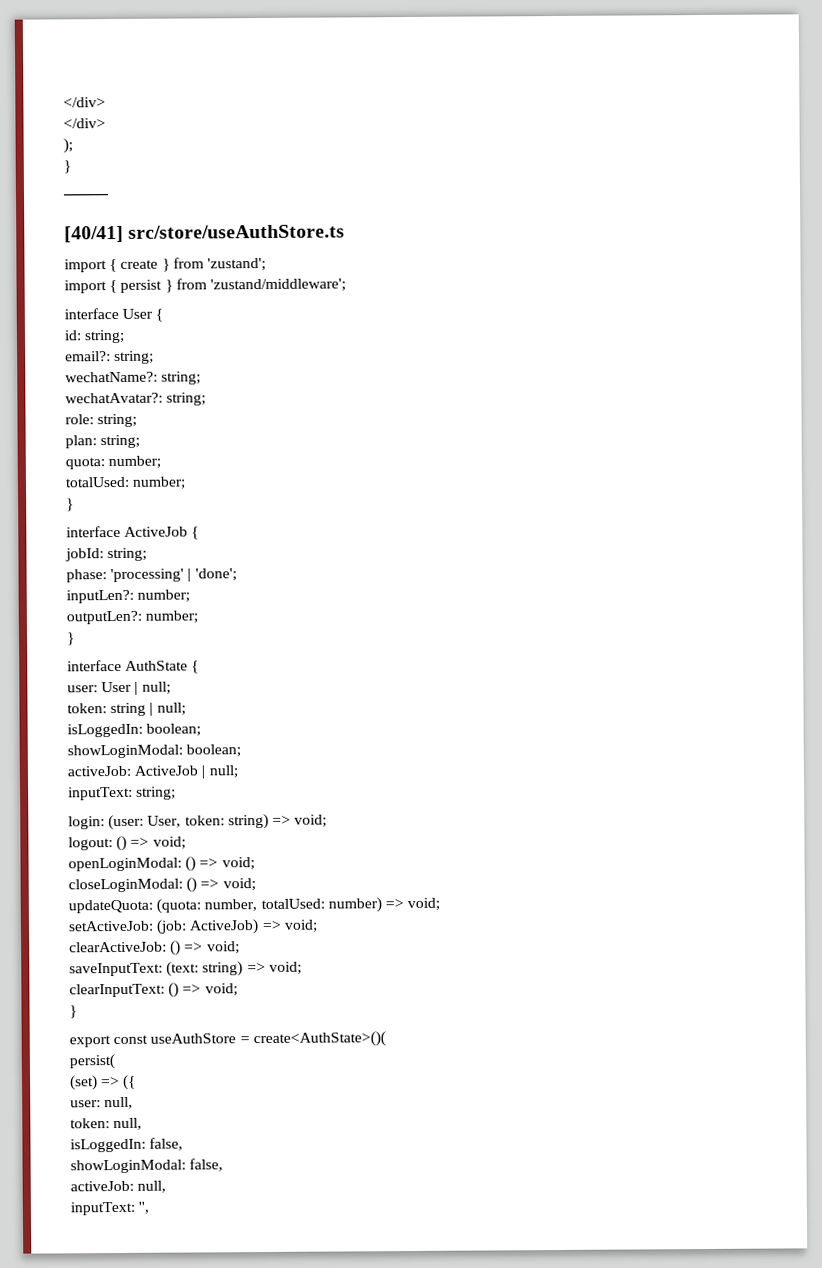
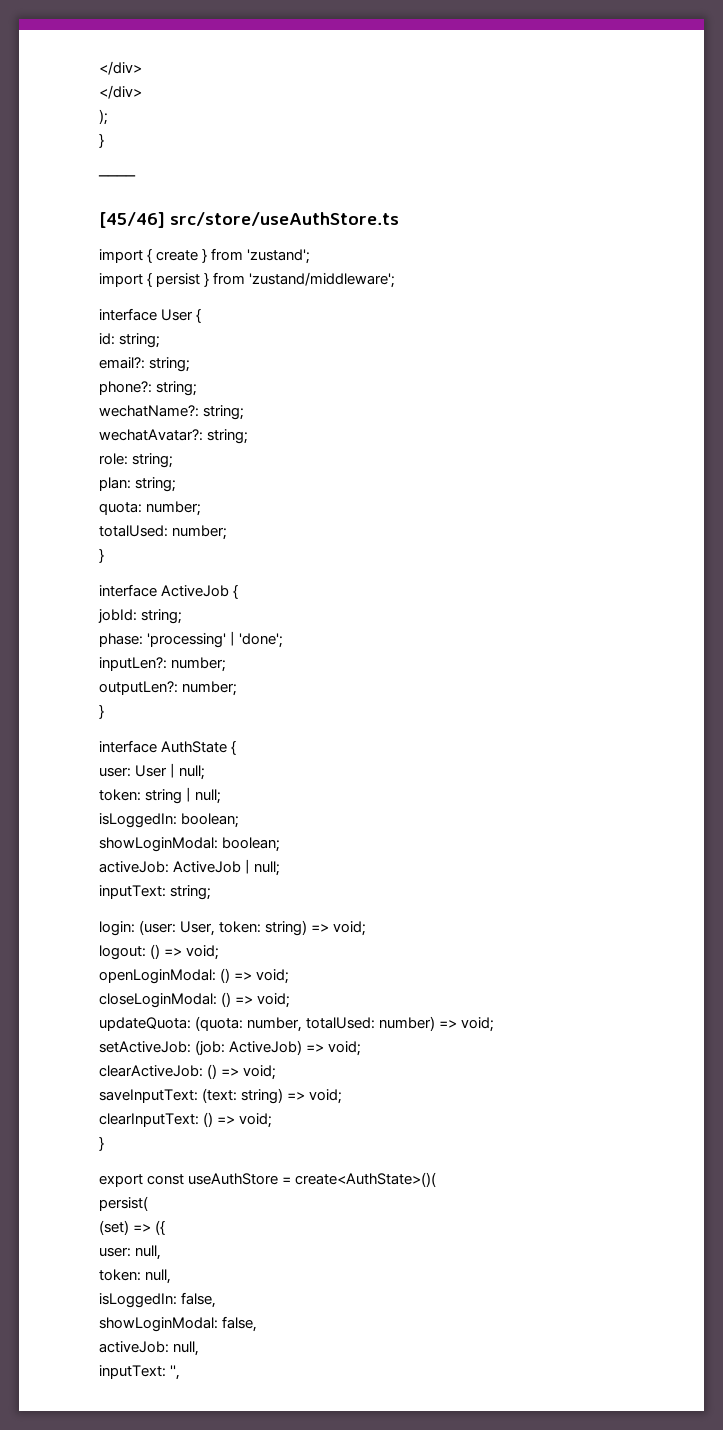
[64,225,124,243] [40/41] -> [99,212,165,228] [45/46]
(155, 357) none -> [99,381,198,396] // phone?: string;

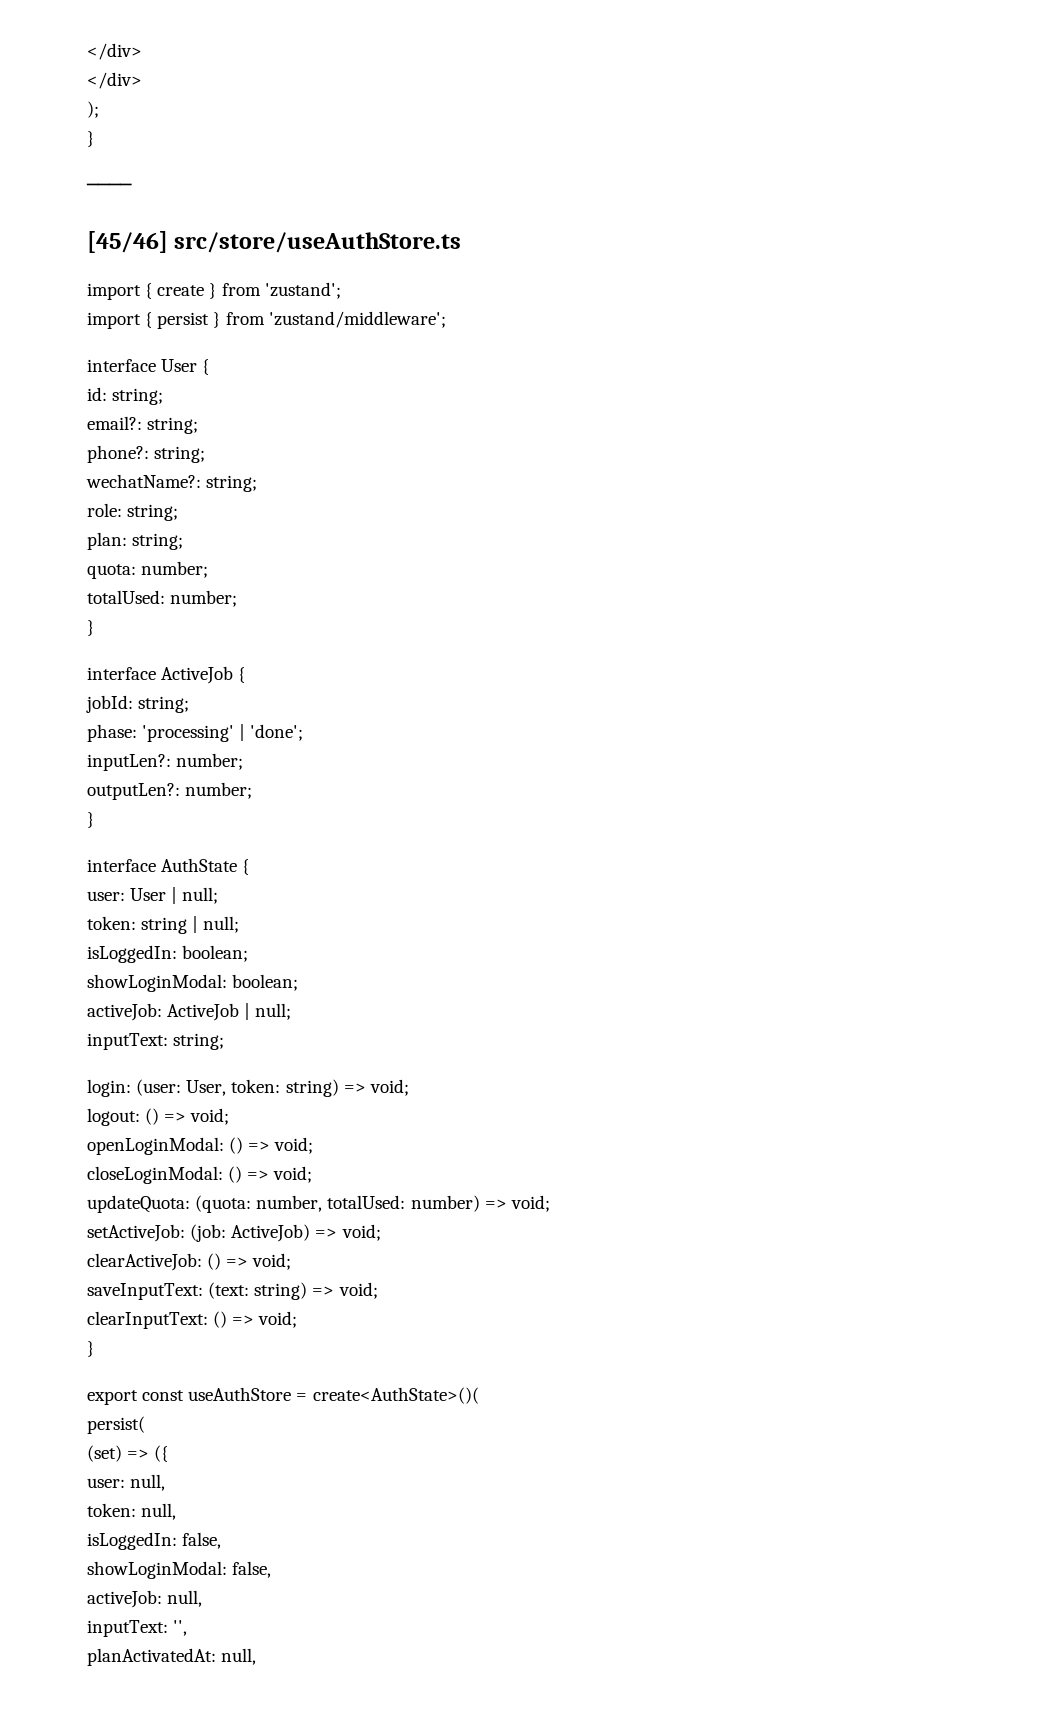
[99,429,249,444] // wechatAvatar?: string; -> (258, 483) none
(181, 1372) none -> [87,1648,257,1666] // planActivatedAt: null,

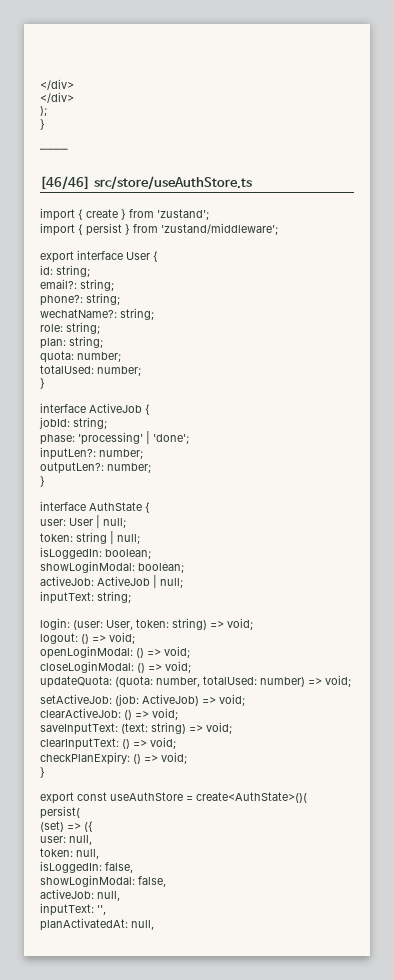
[87,231,168,253] [45/46] -> [40,176,90,190] [46/46]
(446, 319) none -> [40,251,74,263] export
(298, 1319) none -> [40,752,187,765] // checkPlanExpiry: () => void;

